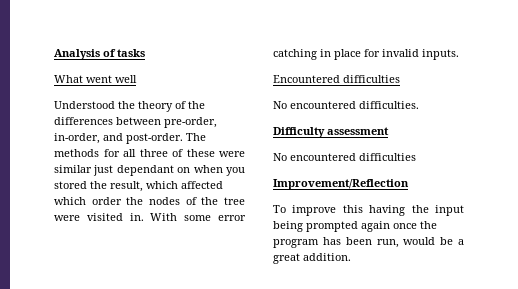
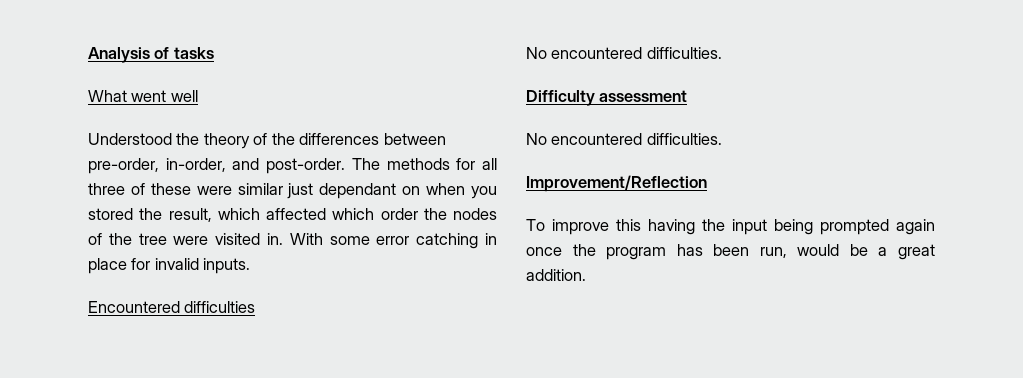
[359,153,416,161] difficulties -> [646,133,722,145] difficulties.

